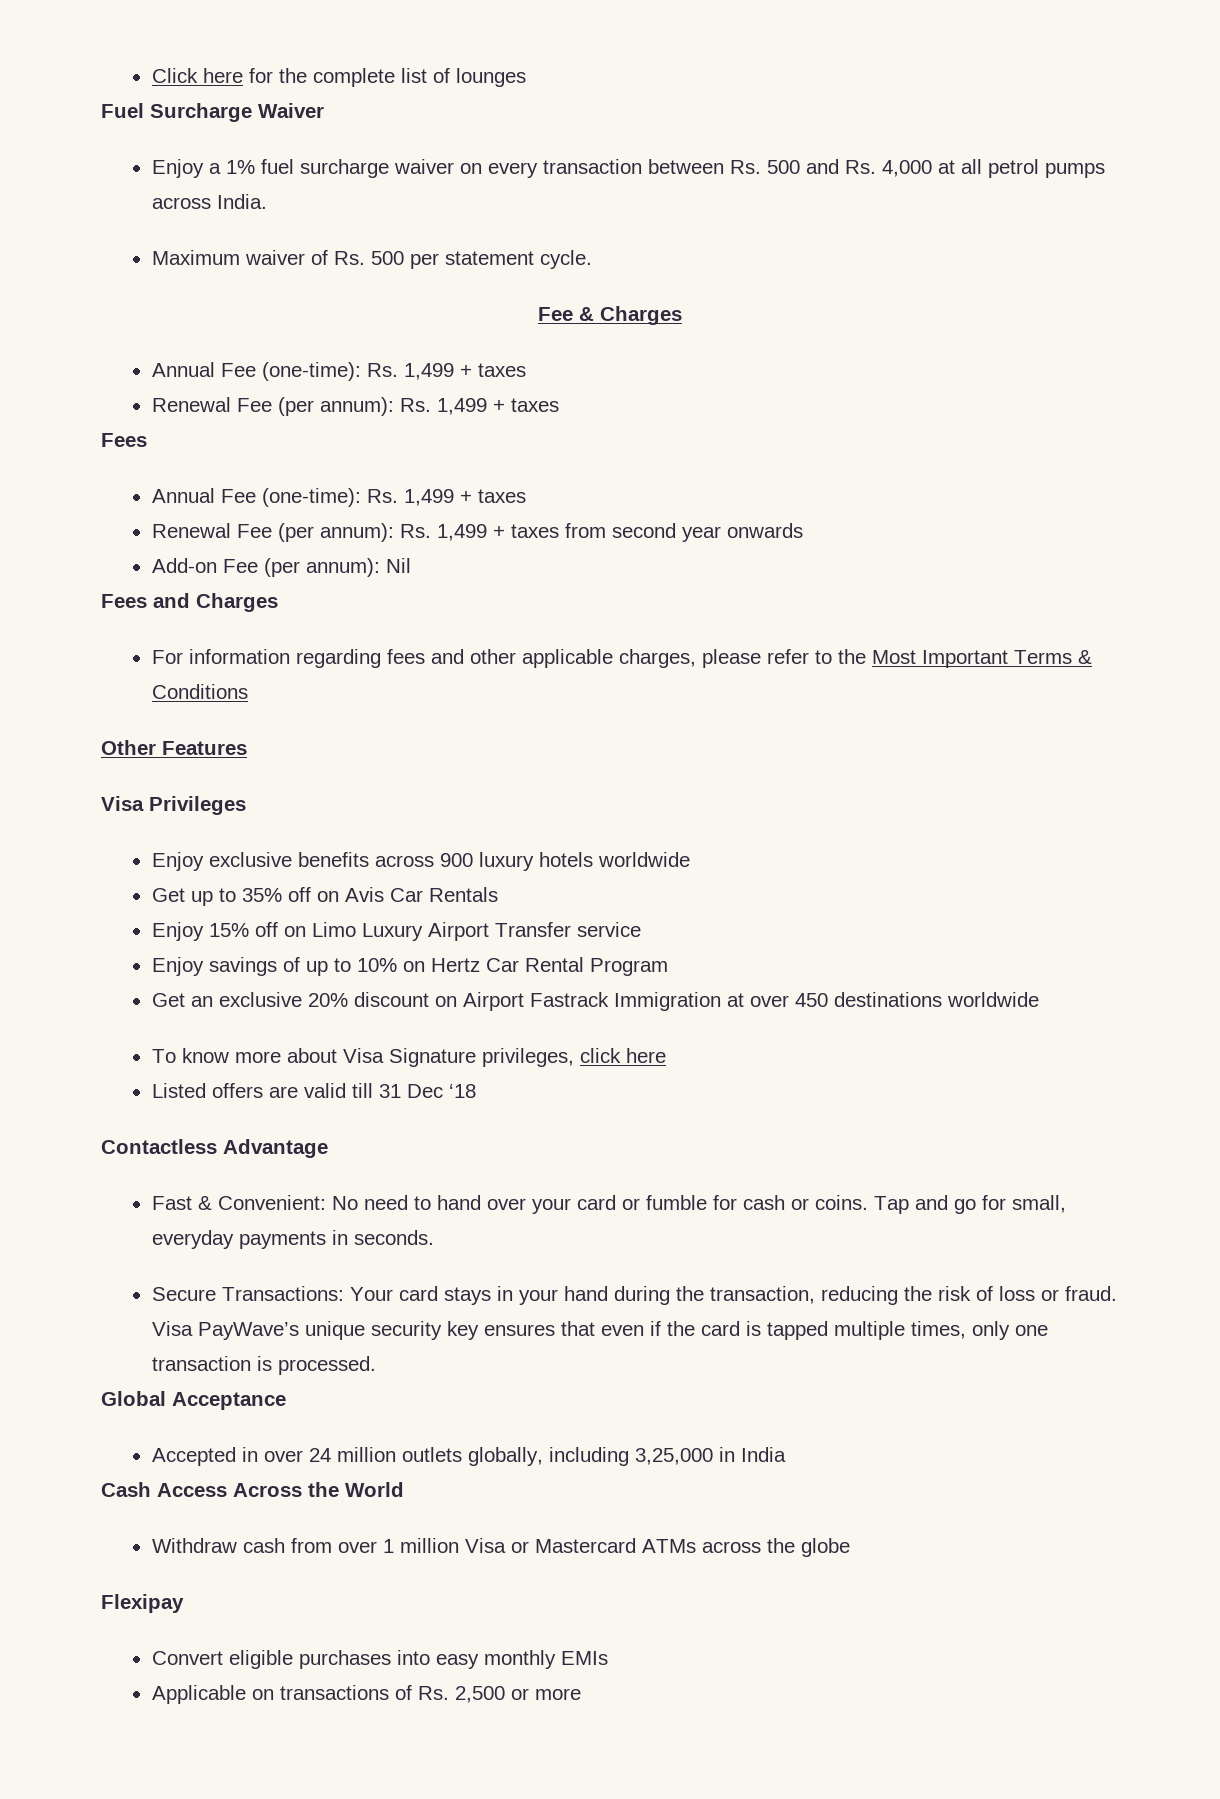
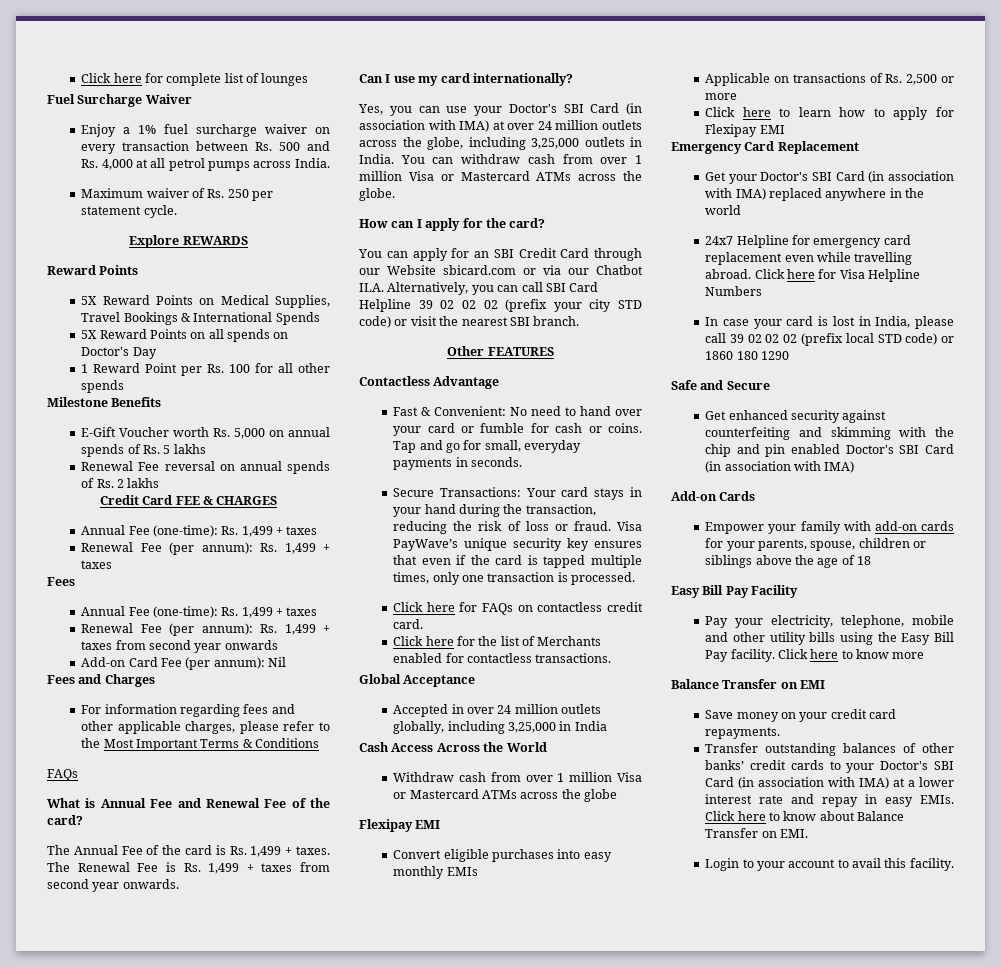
[151,68,307,83] Click here for the -> [81,73,163,83] Click here for
[370,251,404,265] 500 -> [227,189,249,198] 250
[538,306,682,325] Fee & Charges -> [129,235,248,248] [47,265,139,275] [81,295,330,308] [81,312,320,325] [81,329,289,342] [81,347,157,359] [81,363,330,376] [81,380,125,393] [47,397,162,407] [81,427,330,439] [81,444,206,457] [81,461,330,474] [81,478,160,488] [99,495,278,505] Explore REWARDS // Reward Points // 5X Reward Points on Medical Supplies, Travel Bookings & International Spends // 5X Reward Points on all spends on Doctor's Day // 1 Reward Point per Rs. 100 for all other spends // Milestone Benefits // E-Gift Voucher worth Rs. 5,000 on annual spends of Rs. 5 lakhs // Renewal Fee reversal on annual spends of Rs. 2 lakhs // Credit Card FEE & CHARGES
(217, 565) none -> [128,657,158,667] Card
[101,740,247,755] [101,796,246,815] [151,852,690,871] [151,887,498,906] [151,922,641,941] [151,957,668,976] [151,992,1039,1011] [151,1048,666,1067] [151,1083,476,1098] Other Features // Visa Privileges // Enjoy exclusive benefits across 900 luxury hotels worldwide // Get up to 35% off on Avis Car Rentals // Enjoy 15% off on Limo Luxury Airport Transfer service // Enjoy savings of up to 10% on Hertz Car Rental Program // Get an exclusive 20% discount on Airport Fastrack Immigration at over 450 destinations worldwide // To know more about Visa Signature privileges, click here // Listed offers are valid till 31 Dec ‘18 -> [47,769,78,781] [47,798,330,808] [47,815,83,825] [47,845,331,857] [47,862,330,874] [47,879,179,892] [359,73,573,86] [358,103,642,116] [359,120,642,132] [359,137,642,150] [359,154,642,164] [359,171,642,181] [359,188,395,201] [359,218,546,231] [358,248,642,261] [359,265,643,275] [359,282,599,295] [359,299,642,312] [359,316,580,328] [447,346,554,356] FAQs // What is Annual Fee and Renewal Fee of the card? // The Annual Fee of the card is Rs. 1,499 + taxes. The Renewal Fee is Rs. 1,499 + taxes from second year onwards. // Can I use my card internationally? // Yes, you can use your Doctor's SBI Card (in association with IMA) at over 24 million outlets across the globe, including 3,25,000 outlets in India. You can withdraw cash from over 1 million Visa or Mastercard ATMs across the globe. // How can I apply for the card? // You can apply for an SBI Credit Card through our Website sbicard.com or via our Chatbot ILA. Alternatively, you can call SBI Card Helpline 39 02 02 02 (prefix your city STD code) or visit the nearest SBI branch. // Other FEATURES
(376, 1365) none -> [393,602,643,615] [393,619,424,629] [393,636,602,646] [393,653,612,663] // Click here for FAQs on contactless credit card. // Click here for the list of Merchants enabled for contactless transactions.
(184, 1603) none -> [415,820,441,829] EMI
(581, 1694) none -> [705,107,954,120] [705,124,785,137] [671,141,859,154] [705,171,954,184] [705,188,925,201] [705,205,742,215] [705,235,911,248] [705,252,913,265] [705,269,921,282] [705,286,763,296] [705,316,954,329] [705,333,954,346] [705,351,789,360] [671,380,770,390] [705,410,887,423] [705,427,954,440] [705,444,954,457] [705,461,855,473] [671,491,756,501] [705,521,954,534] [705,538,927,551] [705,555,872,568] [671,585,799,598] [705,615,954,628] [705,632,954,645] [705,649,925,662] [671,679,826,689] [705,709,897,722] [705,727,781,739] [705,743,954,756] [705,760,954,773] [705,777,954,789] [705,794,954,807] [705,811,905,821] [705,828,808,838] [705,858,954,871] // Click here to learn how to apply for Flexipay EMI // Emergency Card Replacement // Get your Doctor's SBI Card (in association with IMA) replaced anywhere in the world // 24x7 Helpline for emergency card replacement even while travelling abroad. Click here for Visa Helpline Numbers // In case your card is lost in India, please call 39 02 02 02 (prefix local STD code) or 1860 180 1290 // Safe and Secure // Get enhanced security against counterfeiting and skimming with the chip and pin enabled Doctor's SBI Card (in association with IMA) // Add-on Cards // Empower your family with add-on cards for your parents, spouse, children or siblings above the age of 18 // Easy Bill Pay Facility // Pay your electricity, telephone, mobile and other utility bills using the Easy Bill Pay facility. Click here to know more // Balance Transfer on EMI // Save money on your credit card repayments. // Transfer outstanding balances of other banks’ credit cards to your Doctor's SBI Card (in association with IMA) at a lower interest rate and repay in easy EMIs. Click here to know about Balance Transfer on EMI. // Login to your account to avail this facility.

